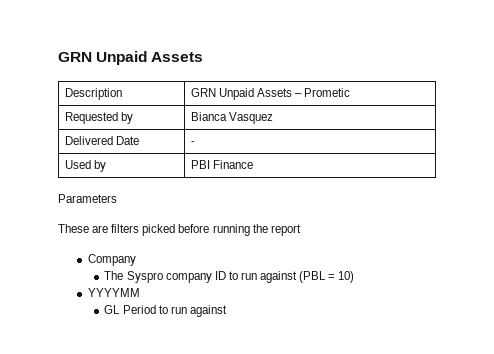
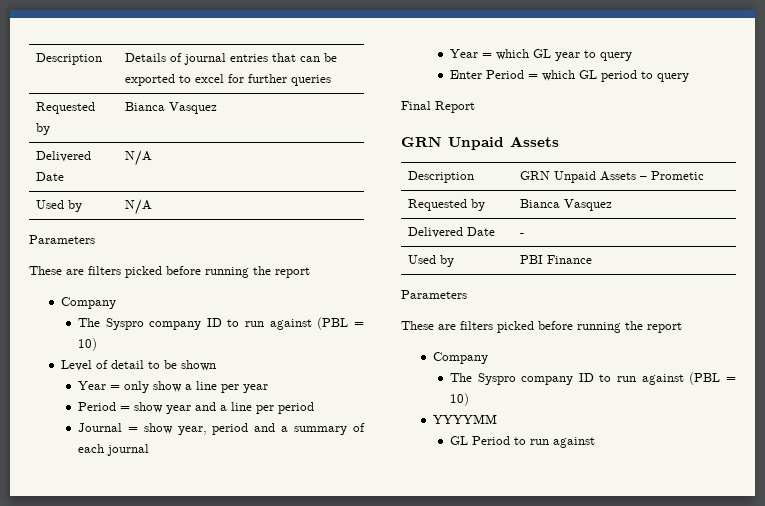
(58, 57) none -> [35,53,102,65] [124,53,337,65] [124,74,331,86] [35,102,95,114] [35,123,50,135] [124,102,217,114] [35,151,91,162] [35,172,64,181] [124,150,152,166] [35,200,82,212] [124,199,152,215] [29,235,95,244] [29,266,310,278] [60,297,116,309] [77,317,364,330] [77,338,97,351] [60,360,216,371] [77,381,268,393] [77,402,314,414] [77,423,365,435] [77,444,149,456] [449,49,632,61] [449,70,689,82] [401,101,475,113] Description | Details of journal entries that can be exported to excel for further queries // Requested by | Bianca Vasquez // Delivered Date | N/A // Used by | N/A // Parameters // These are filters picked before running the report // Company // The Syspro company ID to run against (PBL = 10) // Level of detail to be shown // Year = only show a line per year // Period = show year and a line per period // Journal = show year, period and a summary of each journal // Year = which GL year to query // Enter Period = which GL period to query // Final Report //

